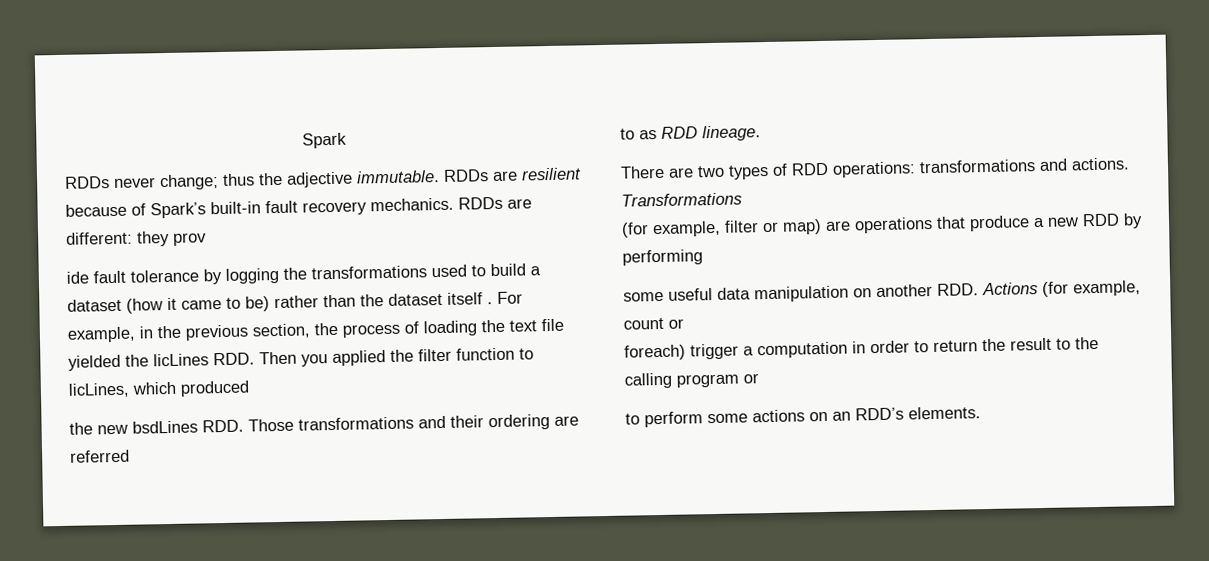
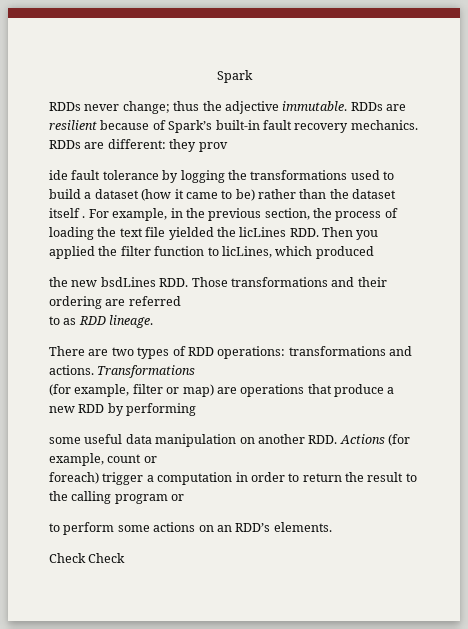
(981, 413) none -> [49,553,126,563] // Check Check

